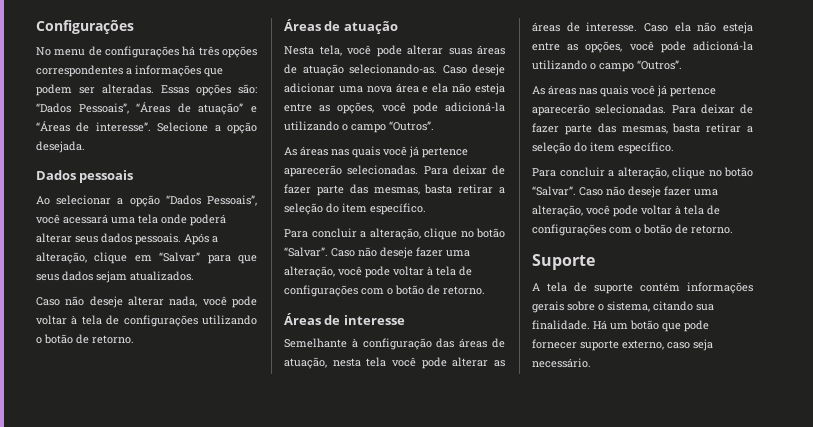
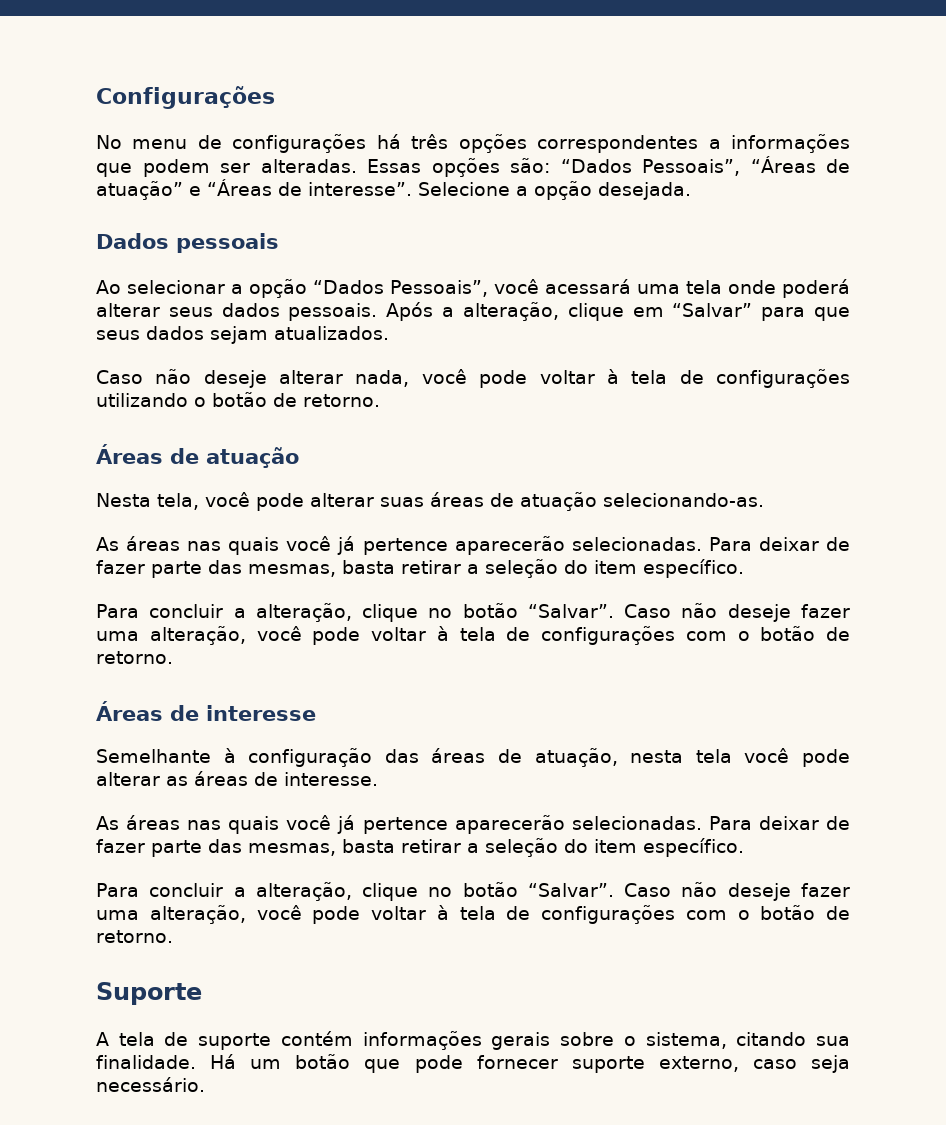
[442,64,505,76] [284,83,505,95] [284,102,505,114] [284,121,434,133] Caso deseje adicionar uma nova área e ela não esteja entre as opções, você pode adicioná-la utilizando o campo “Outros”. -> (764, 500) none
[644,22,753,34] [532,41,753,53] [532,60,682,72] Caso ela não esteja entre as opções, você pode adicioná-la utilizando o campo “Outros”. -> (378, 779) none

